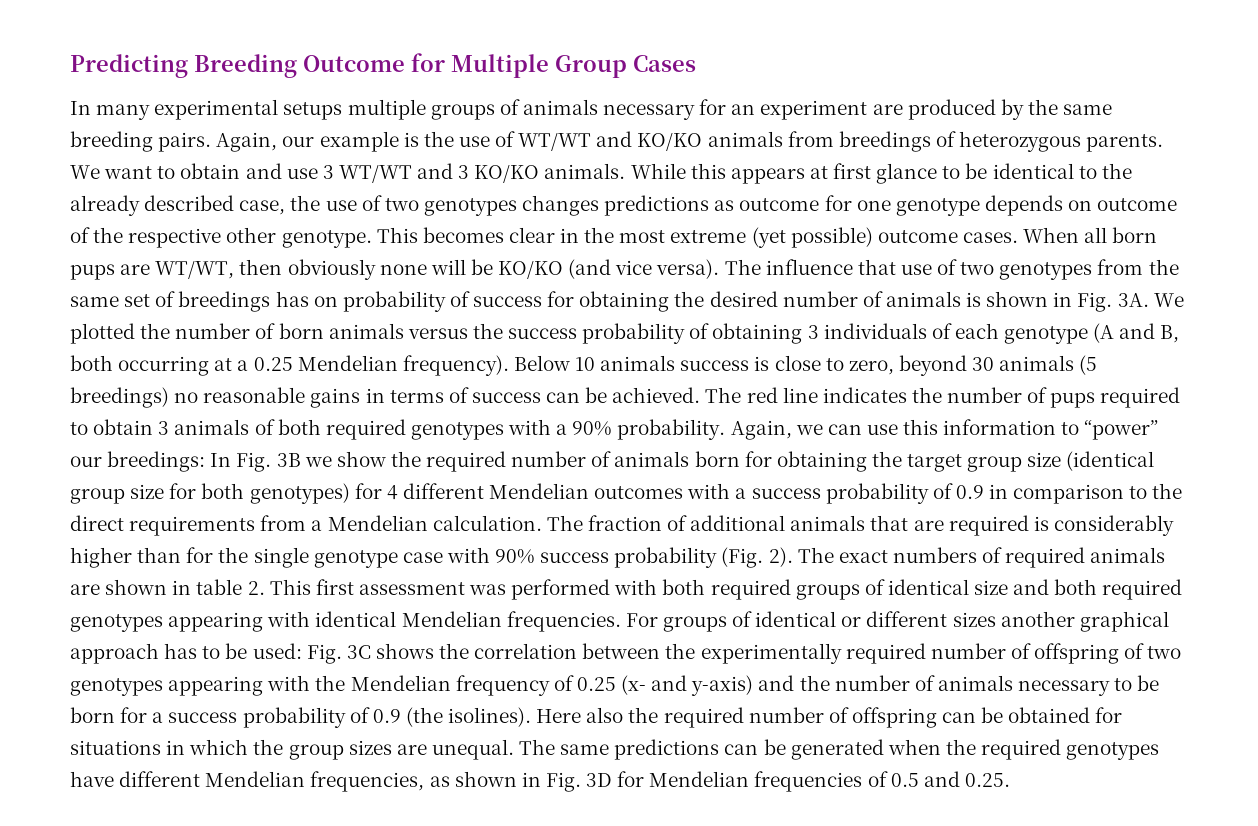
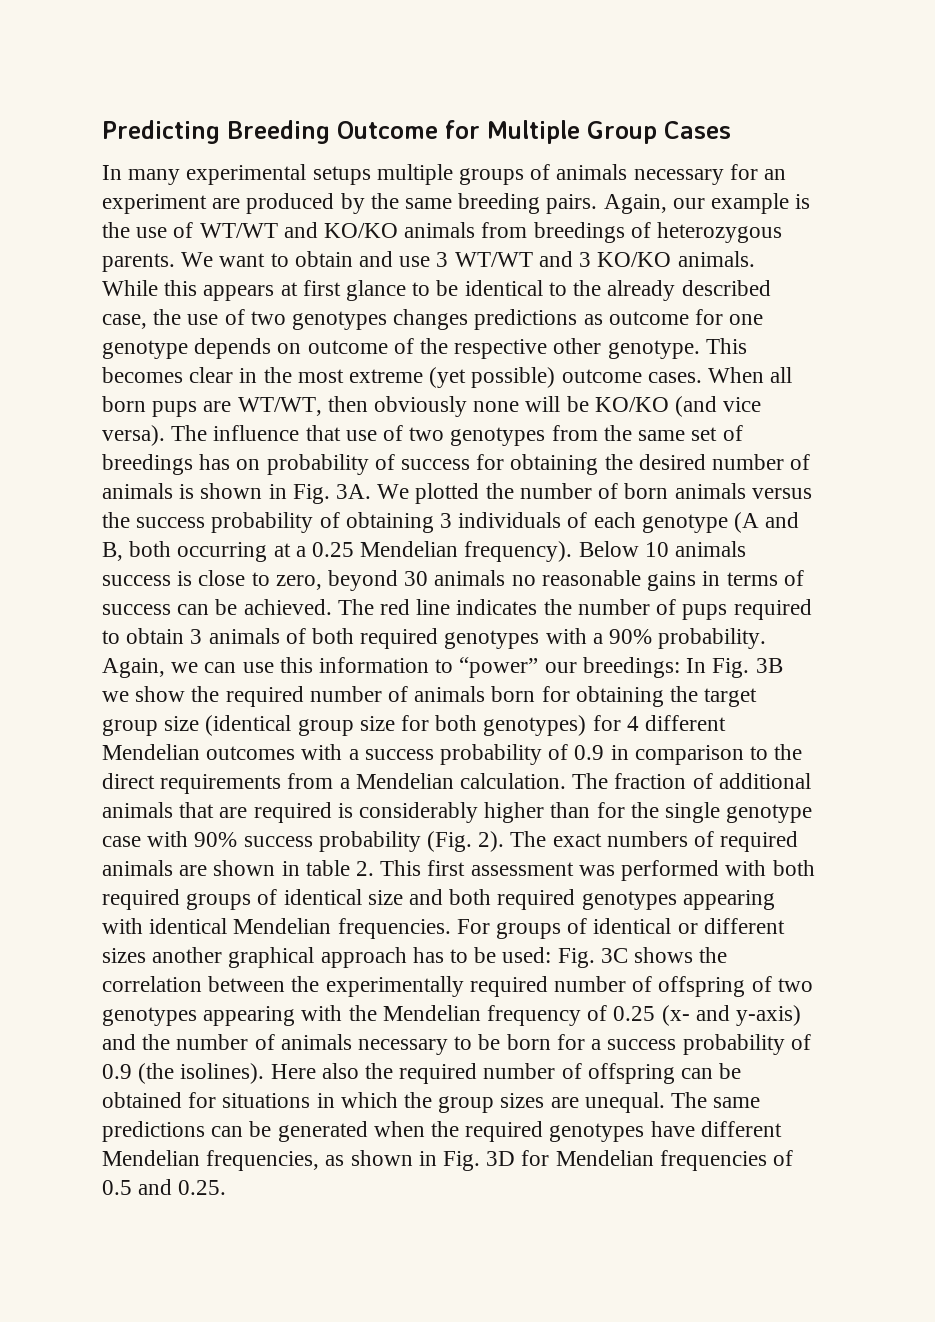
[1079,355,1098,375] [70,387,169,408] (5 breedings) -> (506, 578) none

